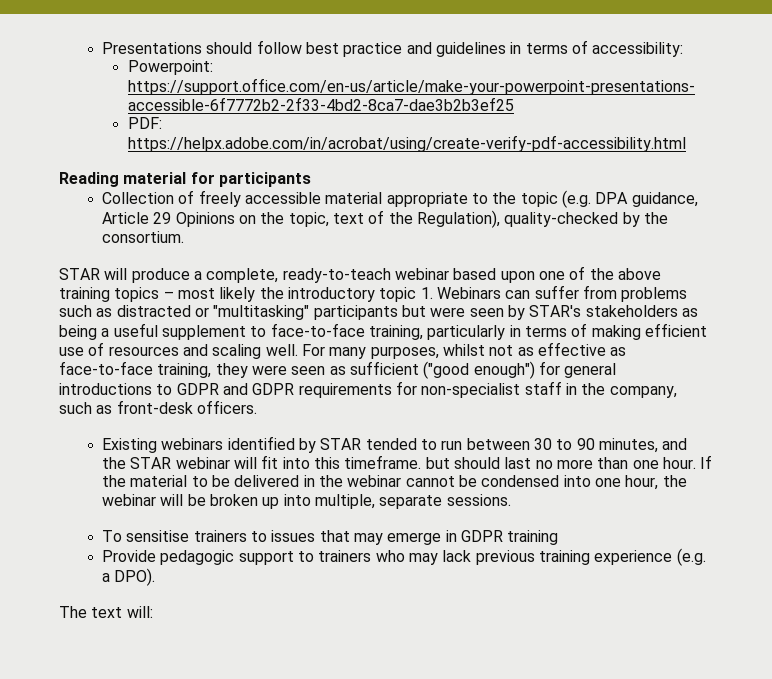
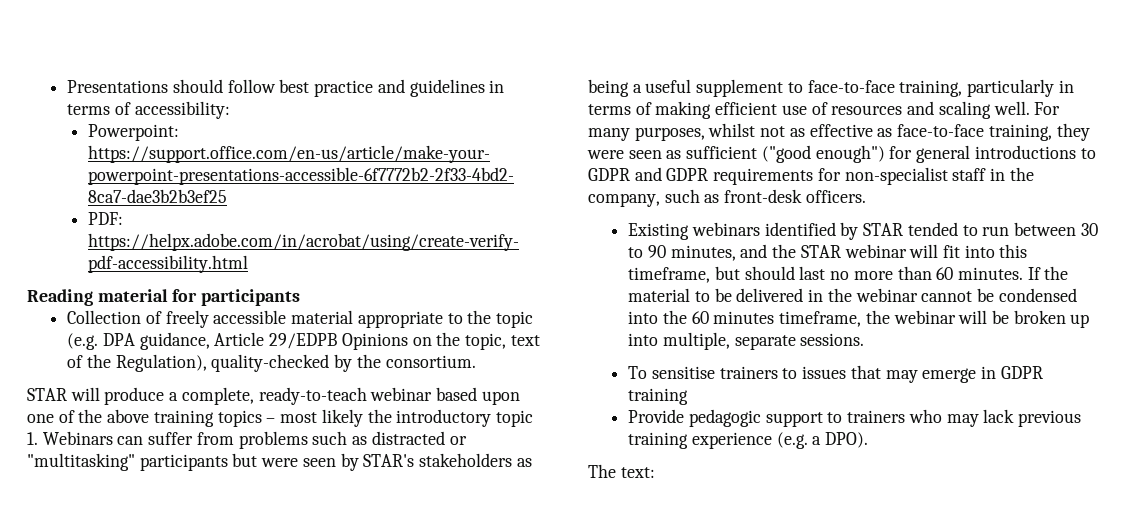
[153,212,172,224] 29 -> [269,333,338,349] 29/EDPB
[344,455,422,469] timeframe. -> [628,267,711,283] timeframe,
[632,457,696,469] one hour. -> [936,267,1024,280] 60 minutes.
[594,475,659,490] one hour, -> [662,310,862,327] the 60 minutes timeframe,
[91,606,153,618] text will: -> [620,467,655,478] text:

